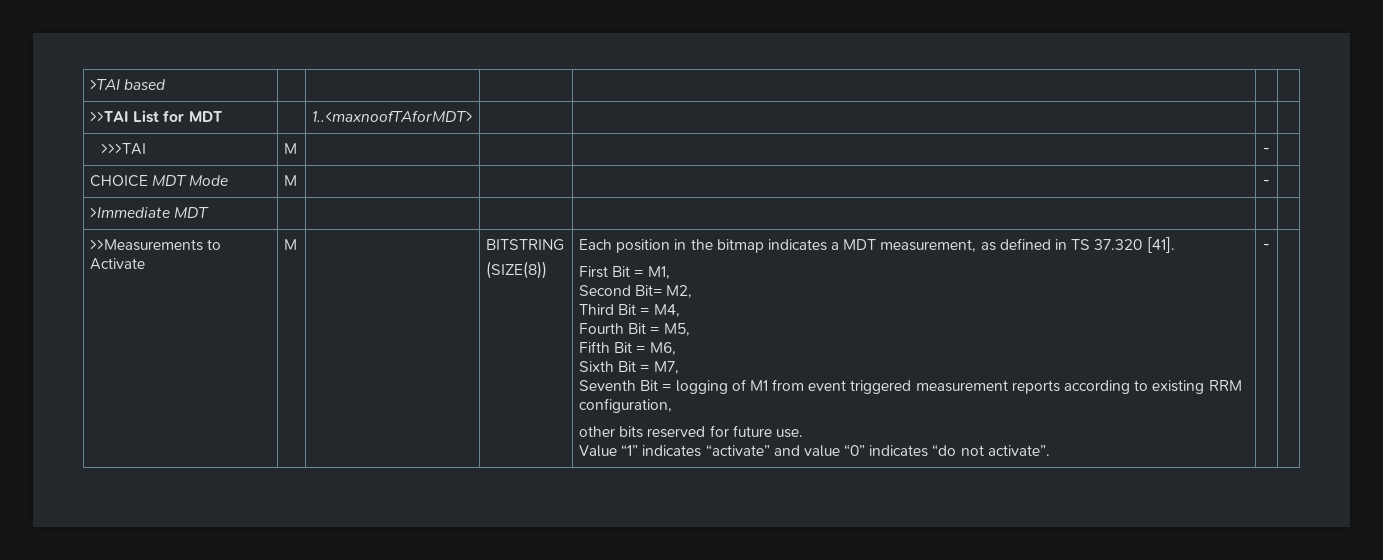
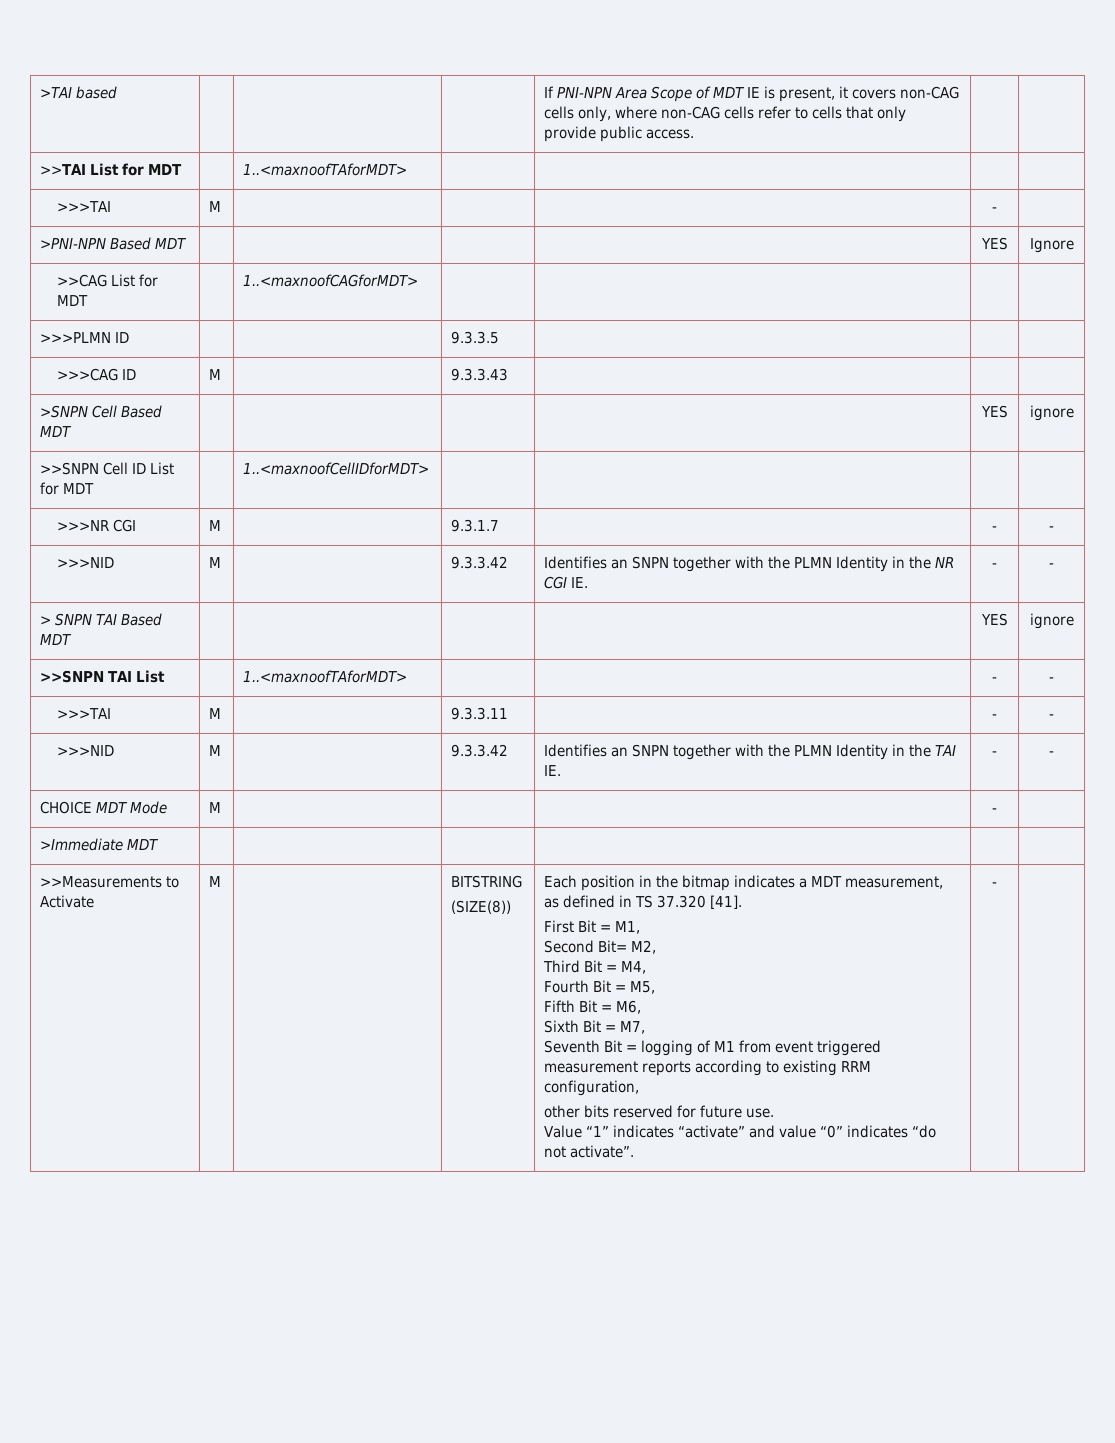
(166, 84) none -> [544,86,960,102] [544,106,907,122] [544,126,695,142] If PNI-NPN Area Scope of MDT IE is present, it covers non-CAG cells only, where non-CAG cells refer to cells that only provide public access.
(1270, 151) none -> [40,237,188,250] [980,237,1008,250] [1029,238,1074,253] [56,274,158,287] [56,295,88,306] [243,274,419,287] [40,332,130,343] [451,331,500,344] [56,368,136,381] [209,369,222,380] [451,368,509,381] [40,405,163,418] [40,426,73,437] [980,405,1008,418] [1029,405,1074,421] [40,462,175,475] [40,482,95,495] [243,462,430,475] [56,519,136,532] [209,520,222,531] [451,519,500,532] [992,526,997,531] [1049,526,1054,531] [56,557,114,568] [209,557,222,568] [451,556,509,569] [544,556,955,572] [544,576,589,589] [992,563,997,568] [1049,563,1054,568] [40,613,163,626] [40,634,73,645] [980,613,1008,626] [1029,613,1074,629] [40,670,166,683] [243,670,408,683] [992,677,997,682] [1049,677,1054,682] [56,708,111,719] [209,708,222,719] [451,707,509,720] [992,714,997,719] [1049,714,1054,719] [56,745,114,756] [209,745,222,756] [451,744,509,757] [544,744,957,760] [544,765,562,776] [992,751,997,756] [1049,751,1054,756] // >PNI-NPN Based MDT | | | | | YES | Ignore // >>CAG List for MDT | | 1..<maxnoofCAGforMDT> | | | | // >>>PLMN ID | | | 9.3.3.5 | | | // >>>CAG ID | M | | 9.3.3.43 | | | // >SNPN Cell Based MDT | | | | | YES | ignore // >>SNPN Cell ID List for MDT | | 1..<maxnoofCellIDforMDT> | | | | // >>>NR CGI | M | | 9.3.1.7 | | - | - // >>>NID | M | | 9.3.3.42 | Identifies an SNPN together with the PLMN Identity in the NR CGI IE. | - | - // > SNPN TAI Based MDT | | | | | YES | ignore // >>SNPN TAI List | | 1..<maxnoofTAforMDT> | | | - | - // >>>TAI | M | | 9.3.3.11 | | - | - // >>>NID | M | | 9.3.3.42 | Identifies an SNPN together with the PLMN Identity in the TAI IE. | - | -

